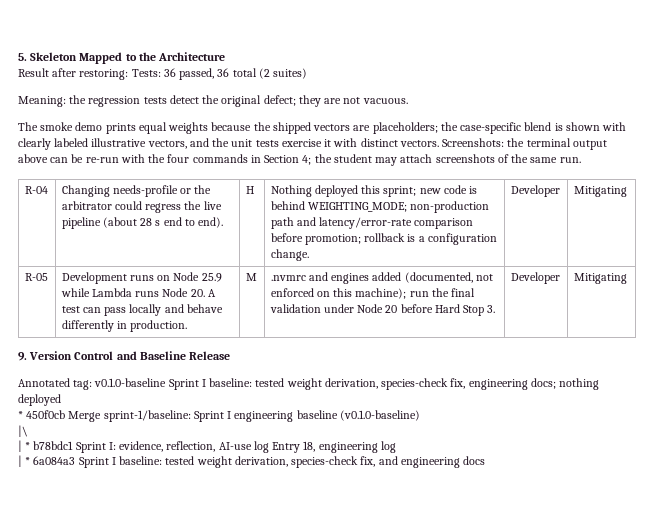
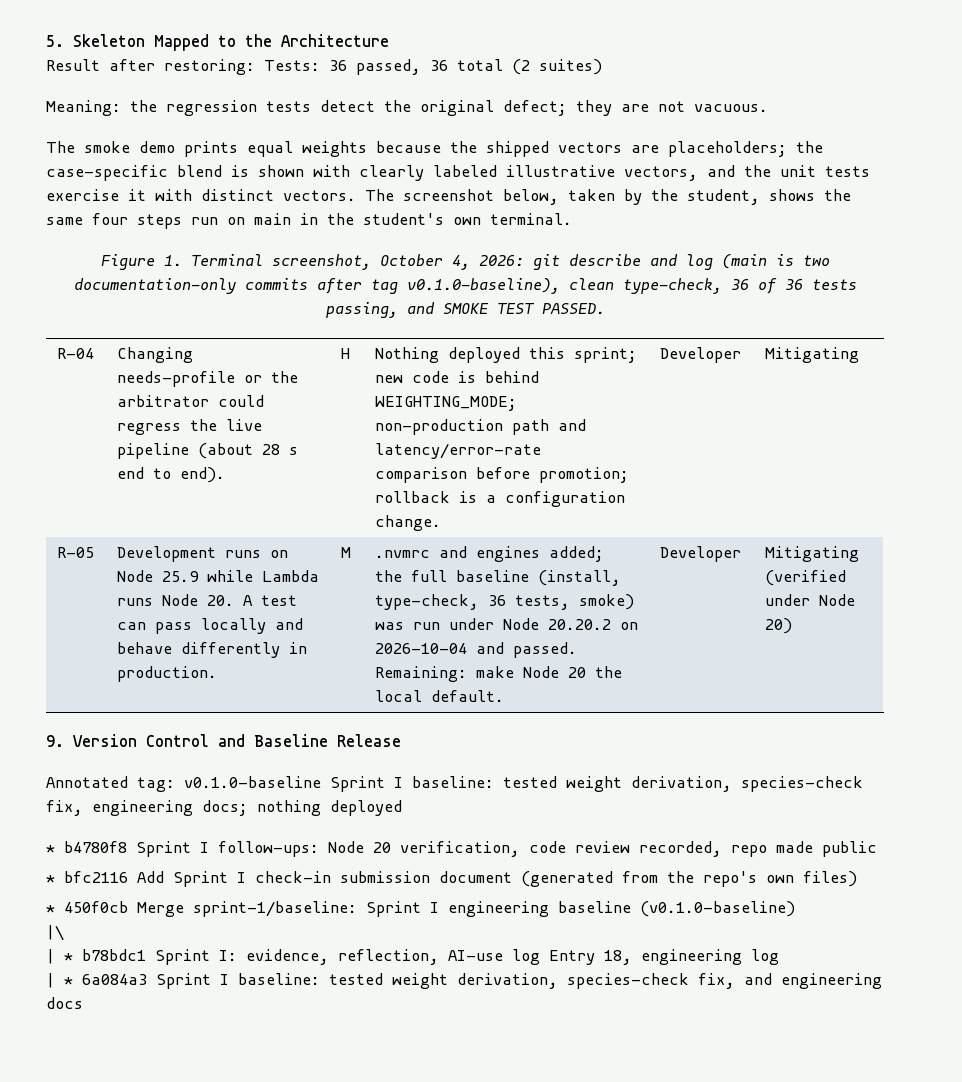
[442,138,607,150] [18,154,581,166] Screenshots: the terminal output above can be re-run with the four commands in Section 4; the student may attach screenshots of the same run. -> [365,189,851,205] [46,213,572,229] [100,254,830,270] [73,278,857,294] [325,302,605,318] The screenshot below, taken by the student, shows the same four steps run on main in the student's own terminal. // Figure 1. Terminal screenshot, October 4, 2026: git describe and log (main is two documentation-only commits after tag v0.1.0-baseline), clean type-check, 36 of 36 tests passing, and SMOKE TEST PASSED.
[372,272,493,283] [270,288,476,299] [269,304,496,316] [510,272,560,284] [573,273,627,284] added (documented, not enforced on this machine); run the final validation under Node 20 before Hard Stop 3. | Developer | Mitigating -> [549,546,605,562] [375,570,622,586] [375,594,635,610] [375,618,639,630] [375,642,578,658] [375,666,623,682] [375,690,505,702] [660,546,742,562] [765,546,860,562] [765,570,847,586] [765,594,856,606] [765,618,793,634] added; the full baseline (install, type-check, 36 tests, smoke) was run under Node 20.20.2 on 2026-10-04 and passed. Remaining: make Node 20 the local default. | Developer | Mitigating (verified under Node 20)
(61, 400) none -> [46,841,877,857] [46,871,857,887] // * b4780f8 Sprint I follow-ups: Node 20 verification, code review recorded, repo made public // * bfc2116 Add Sprint I check-in submission document (generated from the repo's own files)

